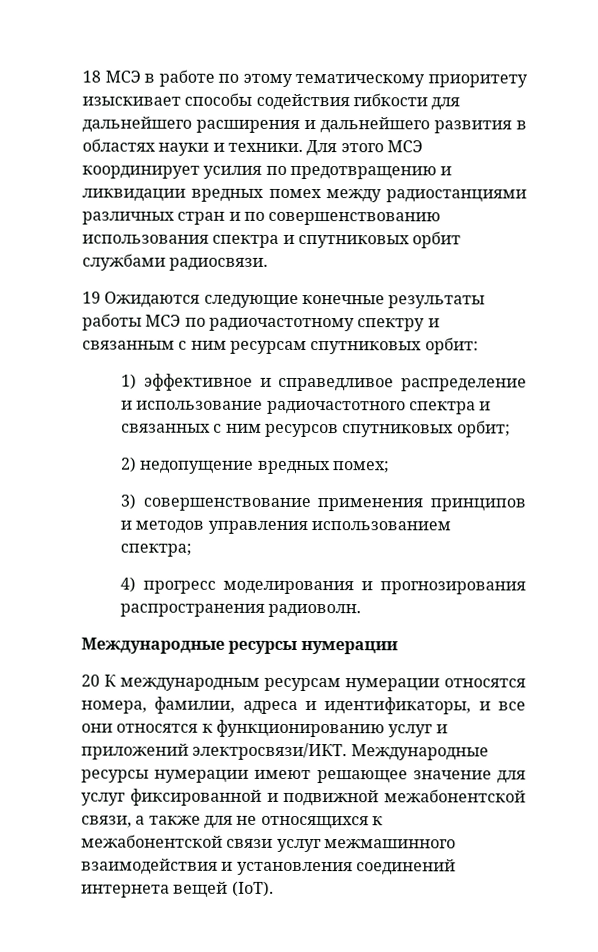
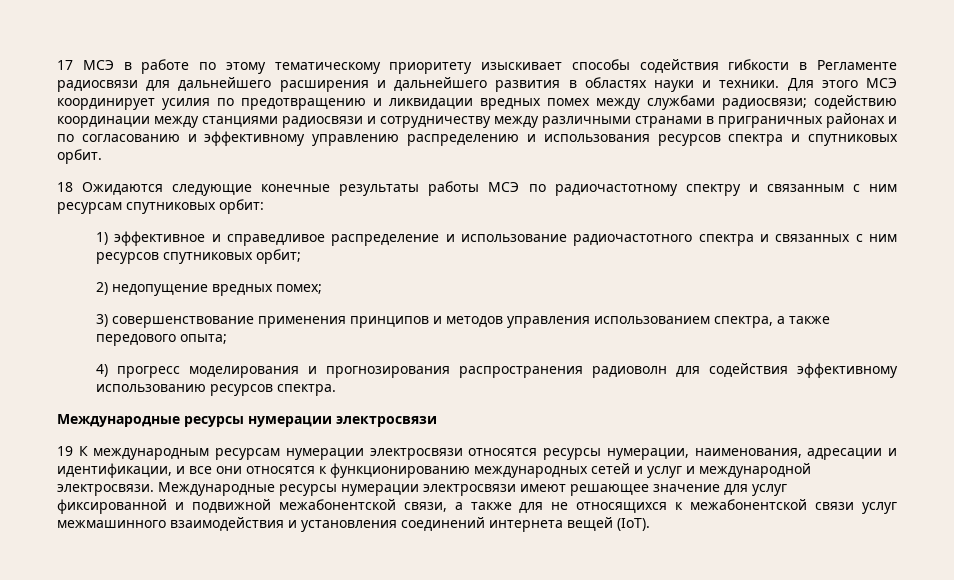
[82,70,101,83] 18 -> [57,60,73,70] 17
(428, 100) none -> [799,60,897,70] [57,80,138,92] в Регламенте радиосвязи
[386,189,527,203] [82,211,442,226] [82,231,462,249] [82,253,269,271] [82,291,101,304] радиостанциями различных стран и по совершенствованию использования спектра и спутниковых орбит службами радиосвязи. // 19 -> [647,95,897,110] [57,113,897,128] [57,131,899,146] [57,149,102,164] [57,182,73,192] службами радиосвязи; содействию координации между станциями радиосвязи и сотрудничеству между различными странами в приграничных районах и по согласованию и эффективному управлению распределению и использования ресурсов спектра и спутниковых орбит. // 18
[120,543,193,557] спектра; -> [714,316,831,328] [96,334,228,346] спектра, а также передового опыта;
[268,603,362,618] [81,637,398,655] [81,674,100,687] радиоволн. // Международные ресурсы нумерации // 20 -> [592,363,898,378] [96,384,337,396] [57,414,437,427] [57,446,73,456] радиоволн для содействия эффективному использованию ресурсов спектра. // Международные ресурсы нумерации электросвязи // 19
[444,678,526,688] [81,696,472,715] относятся номера, фамилии, адреса и идентификаторы, -> [369,448,898,460] [57,463,172,478] электросвязи относятся ресурсы нумерации, наименования, адресации и идентификации,
[388,724,448,738] [81,742,489,761] [81,769,250,783] услуг и приложений электросвязи/ИКТ. Международные ресурсы нумерации -> [474,463,811,478] [57,482,516,496] международных сетей и услуг и международной электросвязи. Международные ресурсы нумерации электросвязи

